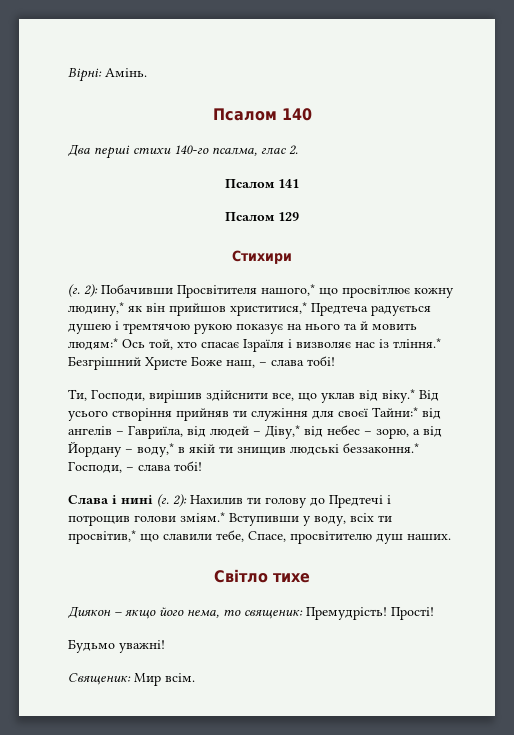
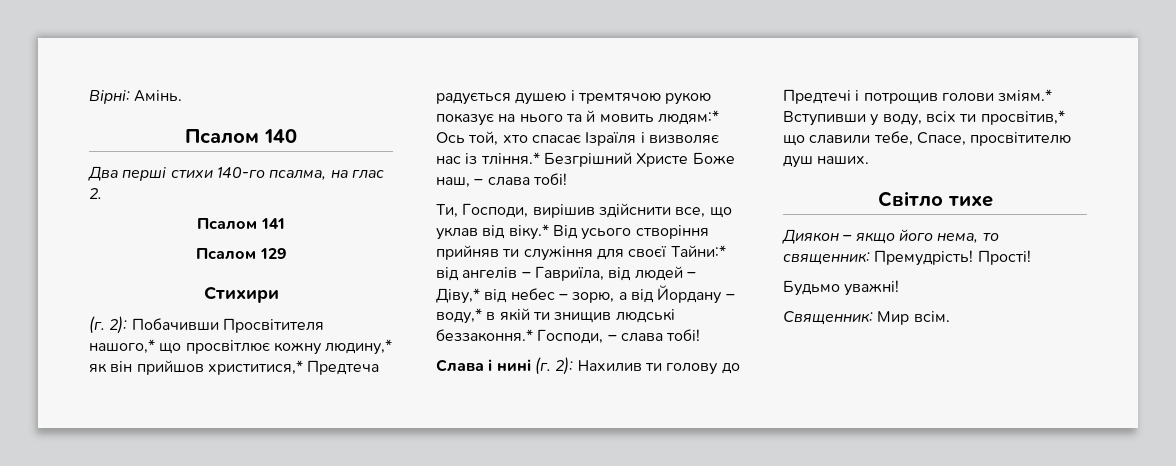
(257, 151) none -> [330,170,348,178] на
[244,609,303,619] священик: -> [783,252,870,265] священник:
[68,673,131,685] Священик: -> [783,311,873,325] Священник:

